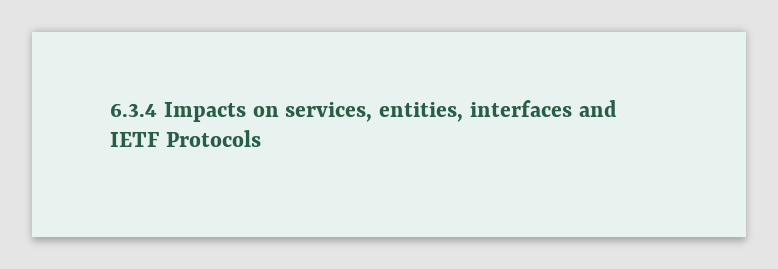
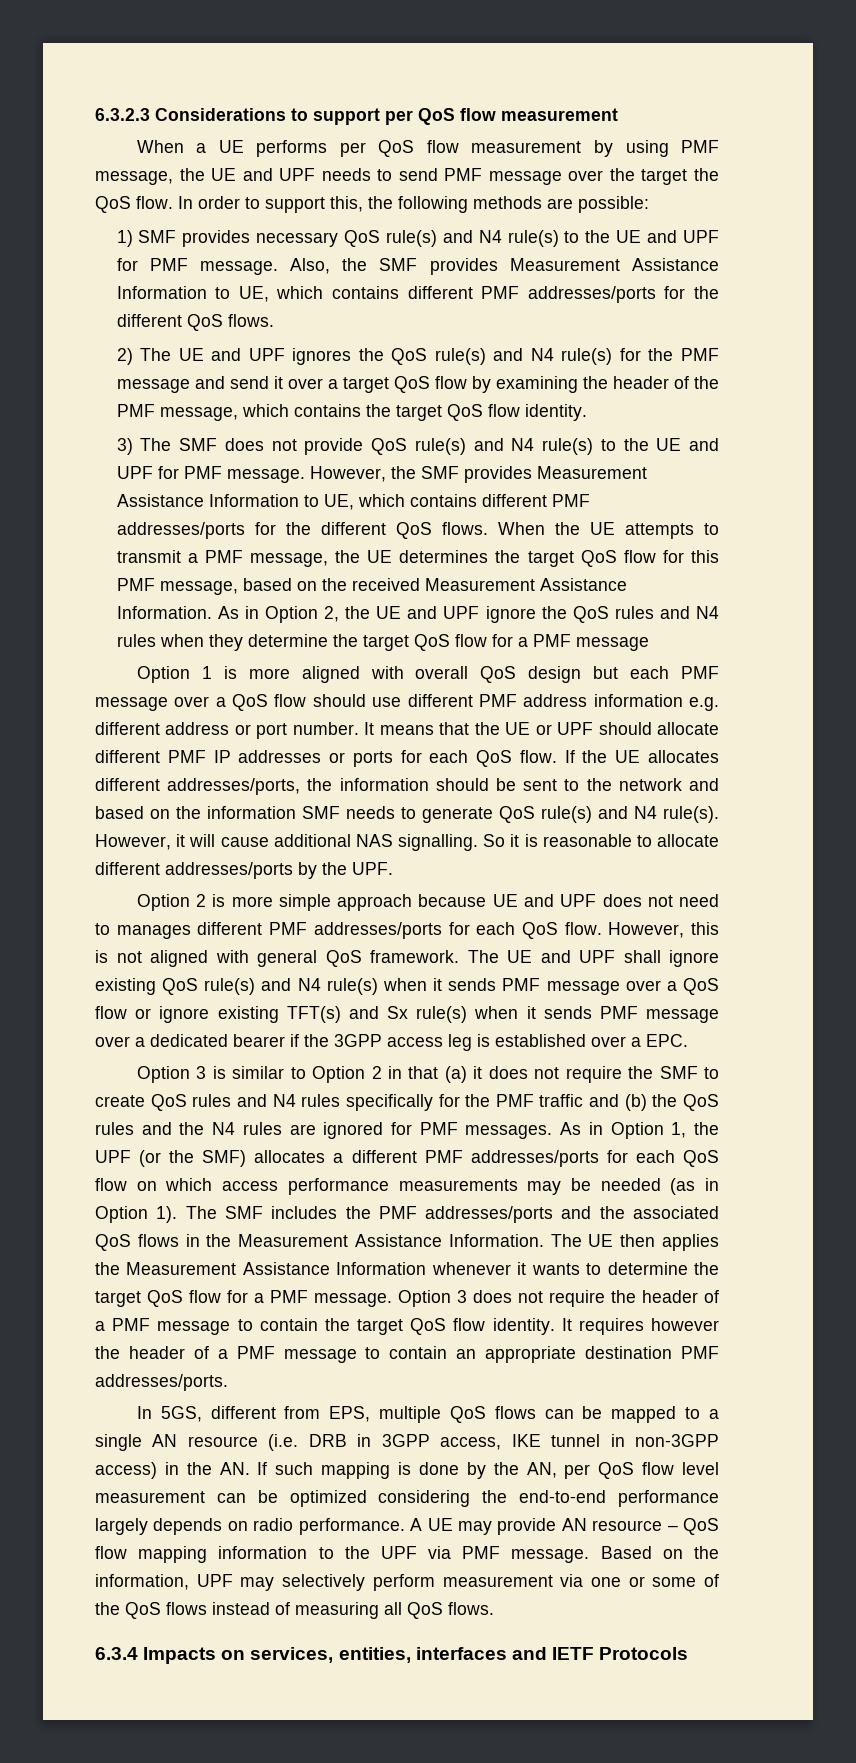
(110, 110) none -> [95,108,618,125] [136,140,719,157] [95,168,720,185] [95,196,649,213] [116,230,720,247] [116,258,719,275] [116,286,719,303] [116,314,274,331] [116,348,719,365] [116,376,719,393] [116,404,587,421] [116,438,719,455] [116,466,647,483] [116,494,590,510] [116,522,719,539] [116,550,719,567] [116,578,627,595] [116,606,720,623] [116,634,649,651] [136,666,719,683] [95,694,720,711] [95,722,719,739] [95,750,719,767] [95,778,719,795] [95,806,719,823] [95,834,719,851] [95,862,393,879] [136,894,719,911] [95,922,719,939] [95,950,719,967] [95,978,719,995] [95,1006,720,1023] [95,1034,688,1051] [136,1066,719,1083] [95,1094,719,1111] [95,1122,719,1139] [95,1150,719,1167] [95,1178,719,1195] [95,1206,719,1223] [95,1234,719,1251] [95,1262,720,1275] [95,1290,719,1307] [95,1318,719,1335] [95,1346,720,1363] [95,1374,228,1391] [136,1406,719,1423] [95,1434,719,1451] [95,1462,720,1479] [95,1490,719,1507] [95,1518,719,1535] [95,1546,719,1563] [95,1574,719,1591] [95,1602,494,1619] 6.3.2.3 Considerations to support per QoS flow measurement // When a UE performs per QoS flow measurement by using PMF message, the UE and UPF needs to send PMF message over the target the QoS flow. In order to support this, the following methods are possible: // 1) SMF provides necessary QoS rule(s) and N4 rule(s) to the UE and UPF for PMF message. Also, the SMF provides Measurement Assistance Information to UE, which contains different PMF addresses/ports for the different QoS flows. // 2) The UE and UPF ignores the QoS rule(s) and N4 rule(s) for the PMF message and send it over a target QoS flow by examining the header of the PMF message, which contains the target QoS flow identity. // 3) The SMF does not provide QoS rule(s) and N4 rule(s) to the UE and UPF for PMF message. However, the SMF provides Measurement Assistance Information to UE, which contains different PMF addresses/ports for the different QoS flows. When the UE attempts to transmit a PMF message, the UE determines the target QoS flow for this PMF message, based on the received Measurement Assistance Information. As in Option 2, the UE and UPF ignore the QoS rules and N4 rules when they determine the target QoS flow for a PMF message // Option 1 is more aligned with overall QoS design but each PMF message over a QoS flow should use different PMF address information e.g. different address or port number. It means that the UE or UPF should allocate different PMF IP addresses or ports for each QoS flow. If the UE allocates different addresses/ports, the information should be sent to the network and based on the information SMF needs to generate QoS rule(s) and N4 rule(s). However, it will cause additional NAS signalling. So it is reasonable to allocate different addresses/ports by the UPF. // Option 2 is more simple approach because UE and UPF does not need to manages different PMF addresses/ports for each QoS flow. However, this is not aligned with general QoS framework. The UE and UPF shall ignore existing QoS rule(s) and N4 rule(s) when it sends PMF message over a QoS flow or ignore existing TFT(s) and Sx rule(s) when it sends PMF message over a dedicated bearer if the 3GPP access leg is established over a EPC. // Option 3 is similar to Option 2 in that (a) it does not require the SMF to create QoS rules and N4 rules specifically for the PMF traffic and (b) the QoS rules and the N4 rules are ignored for PMF messages. As in Option 1, the UPF (or the SMF) allocates a different PMF addresses/ports for each QoS flow on which access performance measurements may be needed (as in Option 1). The SMF includes the PMF addresses/ports and the associated QoS flows in the Measurement Assistance Information. The UE then applies the Measurement Assistance Information whenever it wants to determine the target QoS flow for a PMF message. Option 3 does not require the header of a PMF message to contain the target QoS flow identity. It requires however the header of a PMF message to contain an appropriate destination PMF addresses/ports. // In 5GS, different from EPS, multiple QoS flows can be mapped to a single AN resource (i.e. DRB in 3GPP access, IKE tunnel in non-3GPP access) in the AN. If such mapping is done by the AN, per QoS flow level measurement can be optimized considering the end-to-end performance largely depends on radio performance. A UE may provide AN resource – QoS flow mapping information to the UPF via PMF message. Based on the information, UPF may selectively perform measurement via one or some of the QoS flows instead of measuring all QoS flows. //

